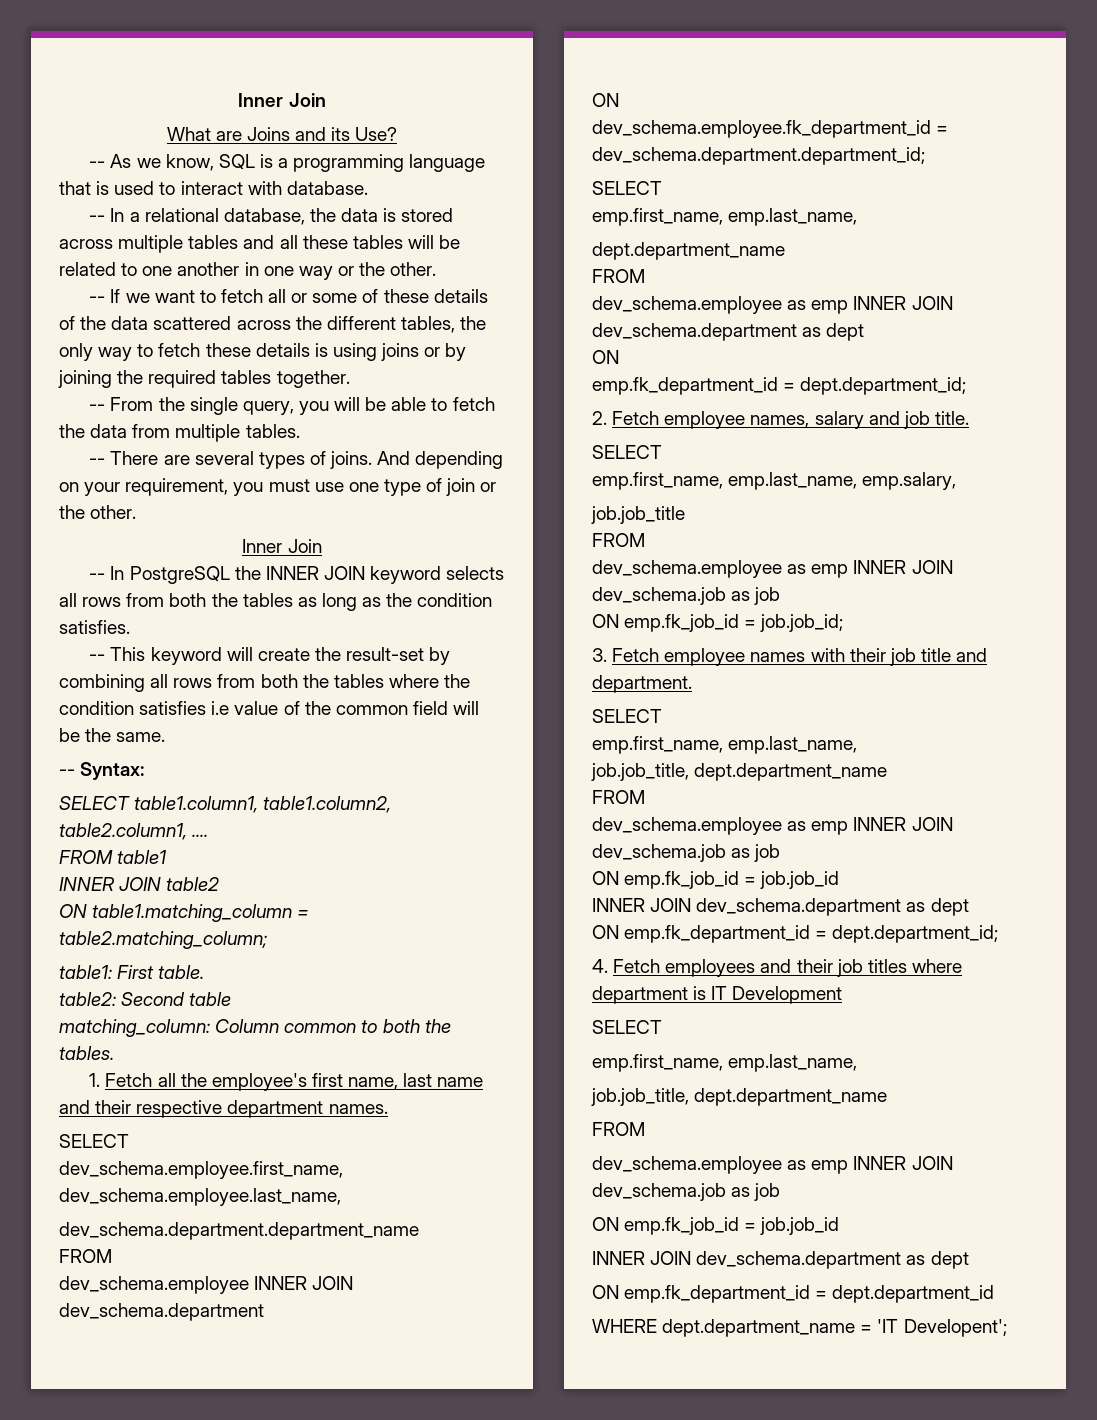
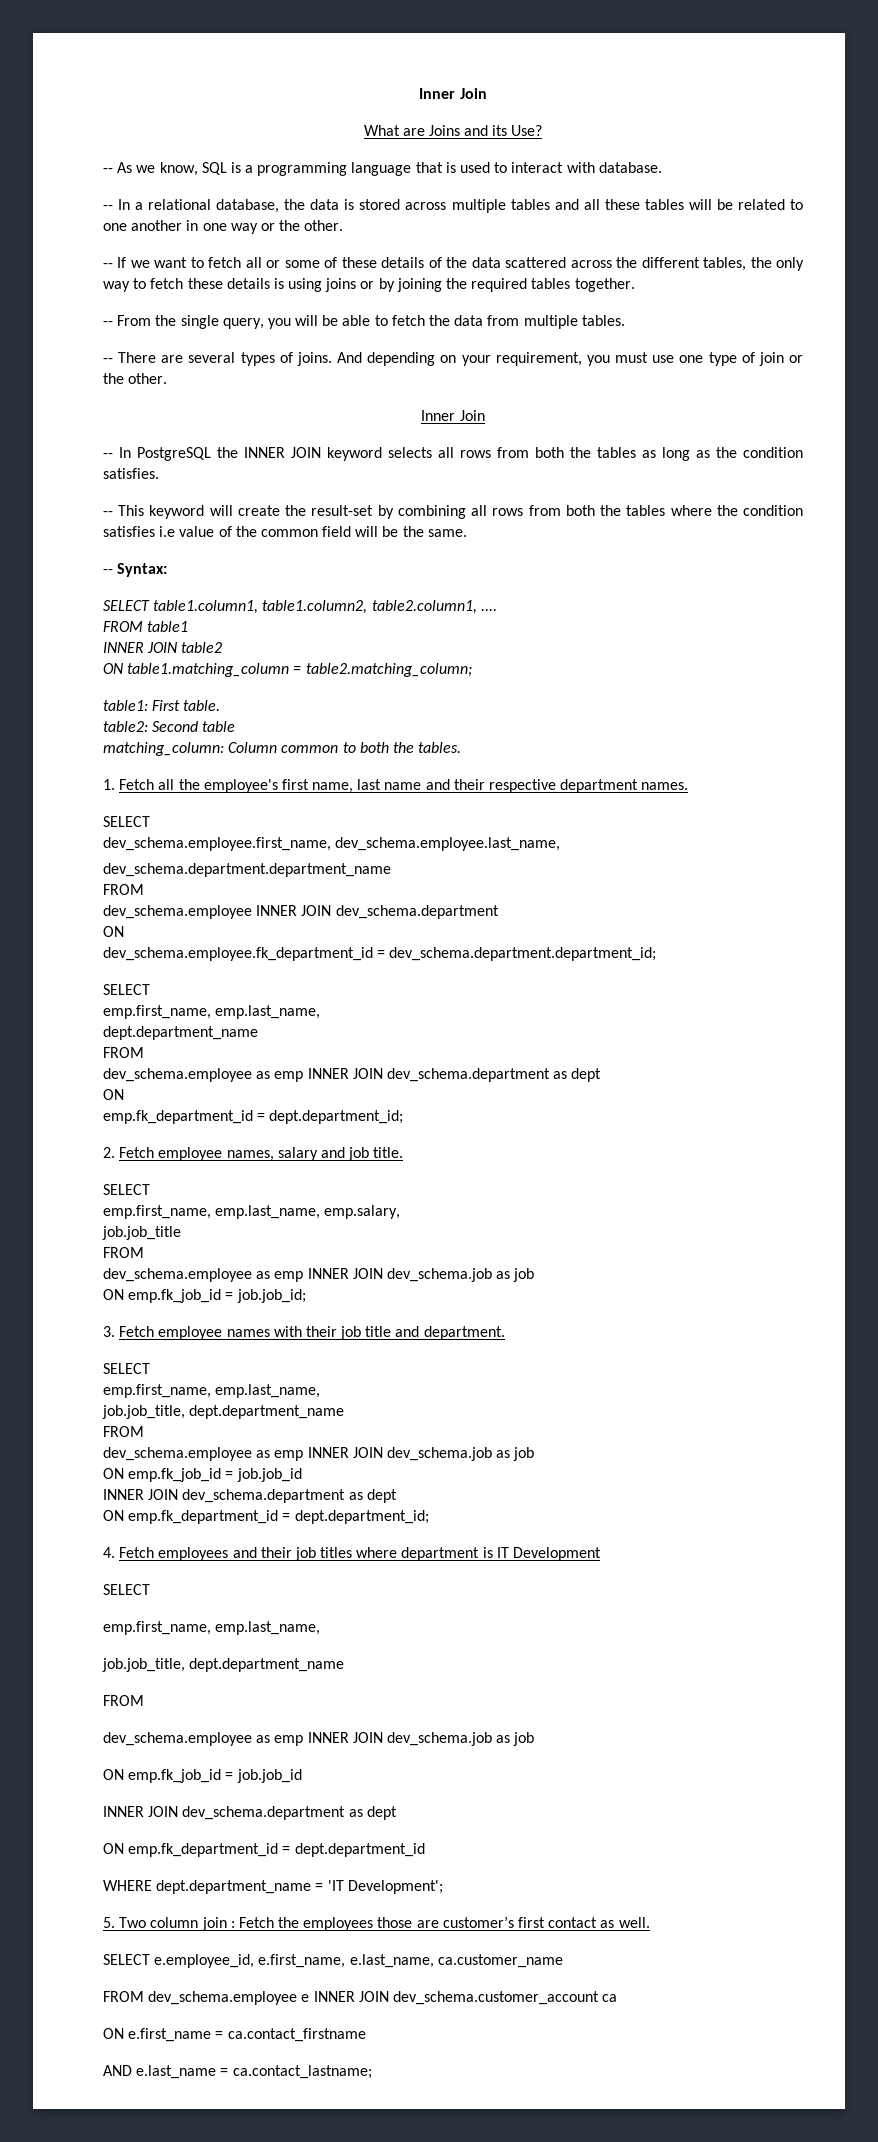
[903,1319,1007,1337] Developent'; -> [347,1880,443,1894] [103,1916,650,1931] [103,1954,563,1968] [103,1991,618,2005] [103,2028,366,2042] [103,2065,372,2079] Development'; // 5. Two column join : Fetch the employees those are customer’s first contact as well. // SELECT e.employee_id, e.first_name, e.last_name, ca.customer_name // FROM dev_schema.employee e INNER JOIN dev_schema.customer_account ca // ON e.first_name = ca.contact_firstname // AND e.last_name = ca.contact_lastname;

